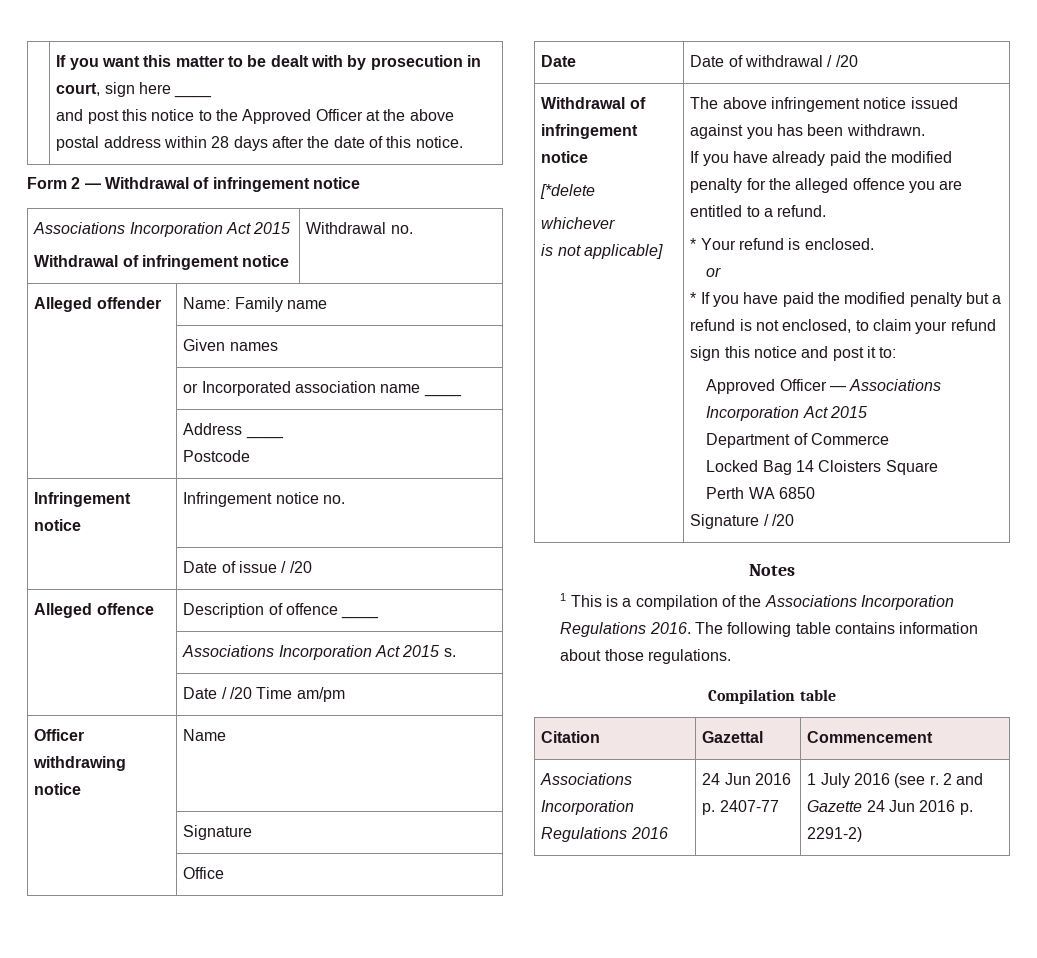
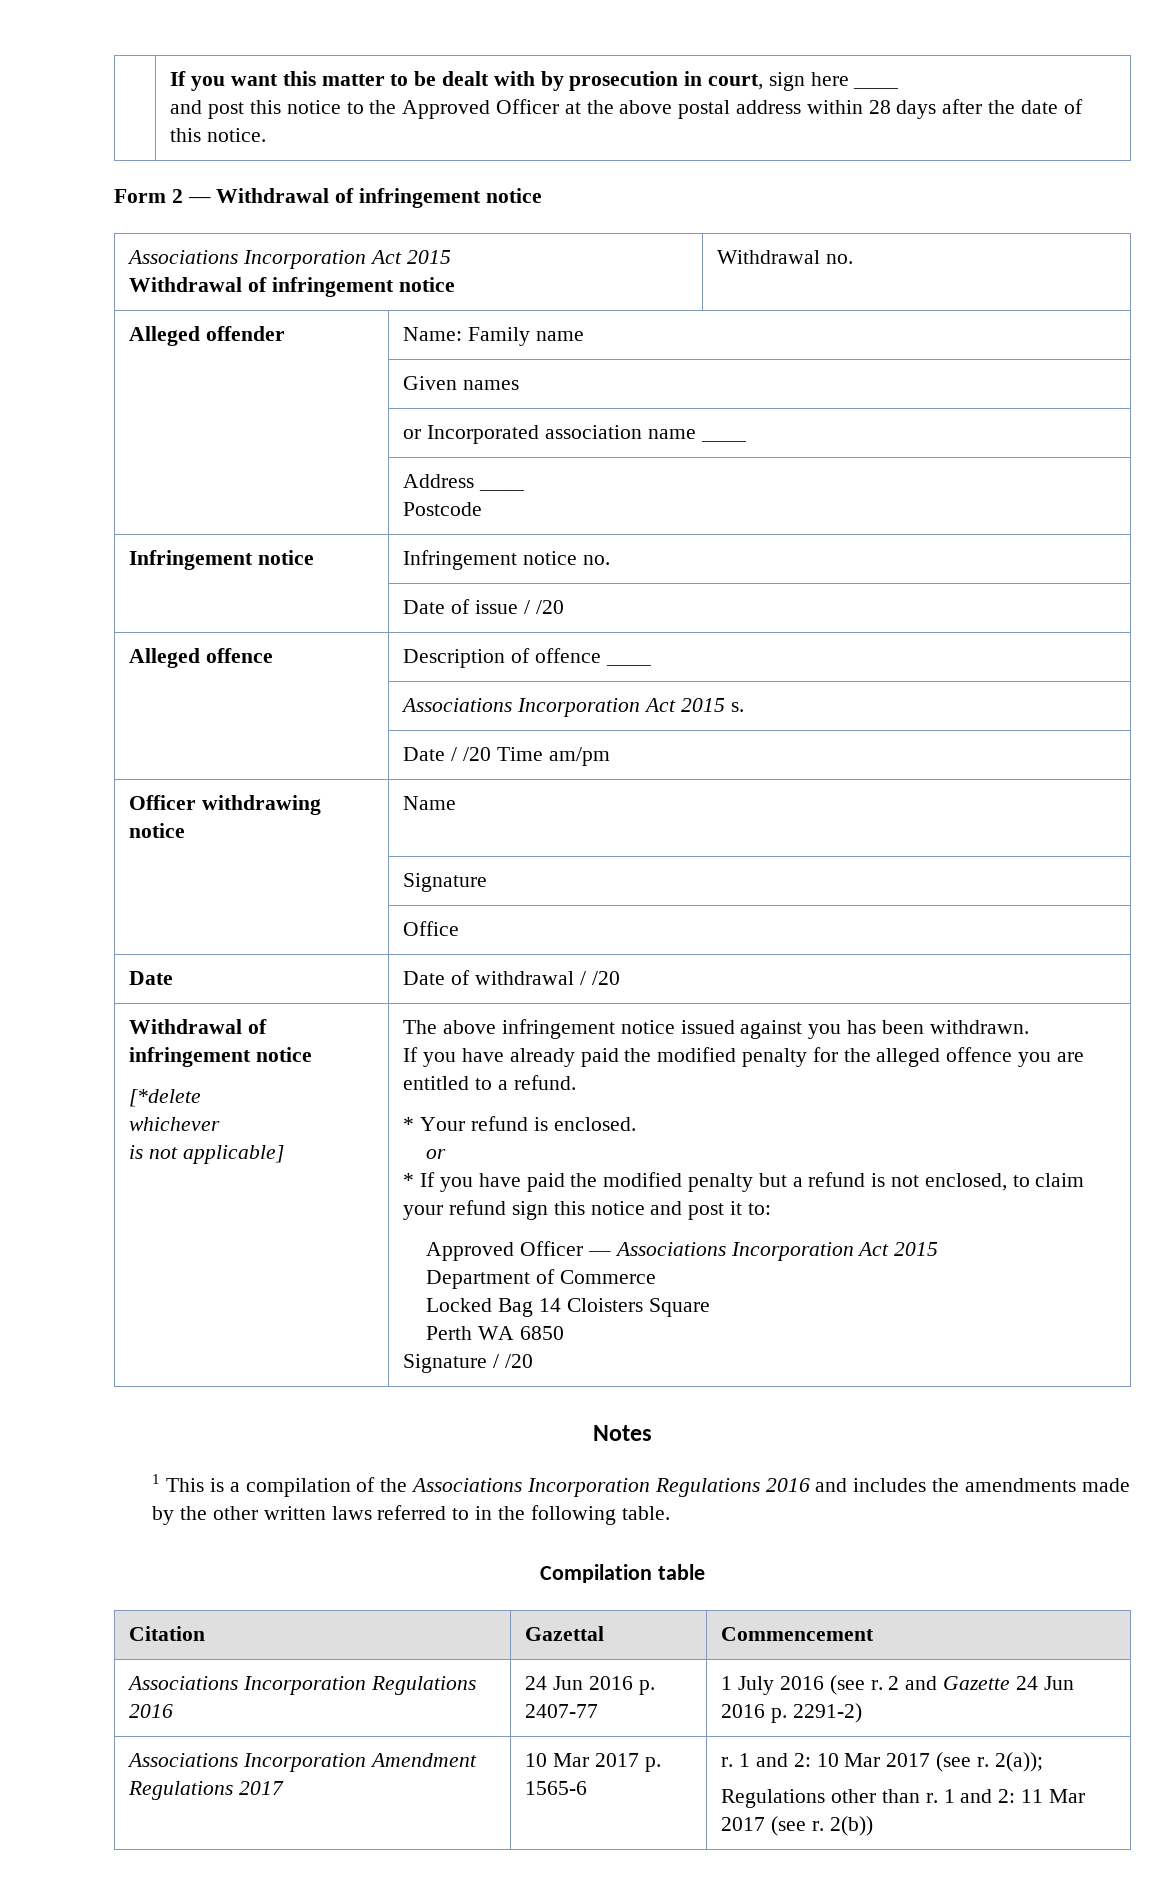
[649,622,979,637] [560,649,731,664] 2016. The following table contains information about those regulations. -> [765,1478,1130,1492] [152,1505,670,1525] 2016 and includes the amendments made by the other written laws referred to in the following table.
(863, 834) none -> [127,1753,477,1772] [128,1781,285,1800] [525,1753,661,1772] [525,1781,588,1795] [721,1752,1043,1772] [721,1789,1085,1808] [721,1816,873,1836] // Associations Incorporation Amendment Regulations 2017 | 10 Mar 2017 p. 1565-6 | r. 1 and 2: 10 Mar 2017 (see r. 2(a)); // Regulations other than r. 1 and 2: 11 Mar 2017 (see r. 2(b))

